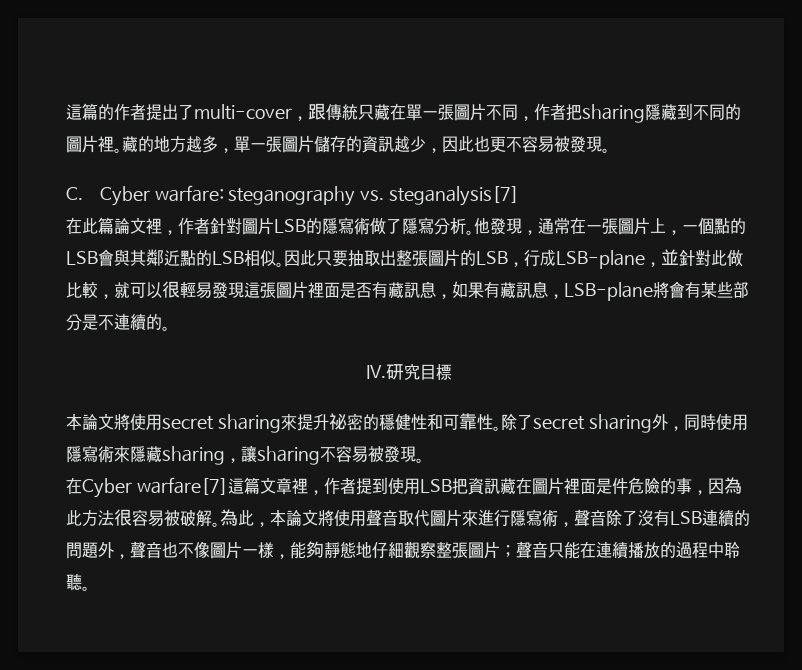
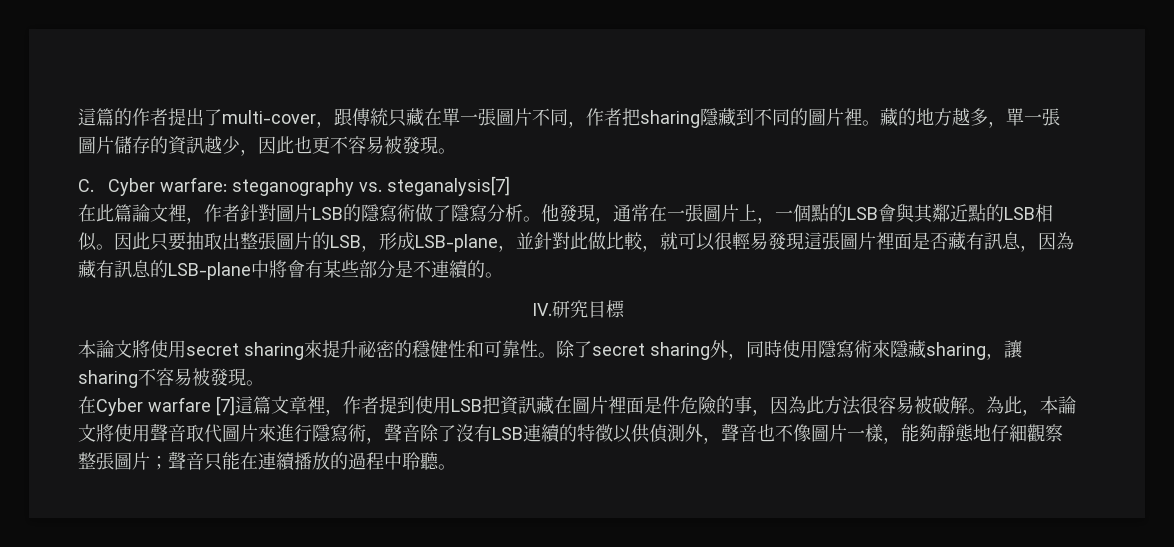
[524,249,540,267] 行 -> [379,232,397,250] 形
[372,281,653,301] 有藏訊息，如果有藏訊息，LSB-plane -> [948,232,1074,252] [78,260,269,280] 藏有訊息，因為藏有訊息的LSB-plane中
[136,477,228,495] warfare[7] -> [148,396,235,416] warfare [7]
[66,542,98,559] 問題 -> [577,424,685,443] 特徵以供偵測

